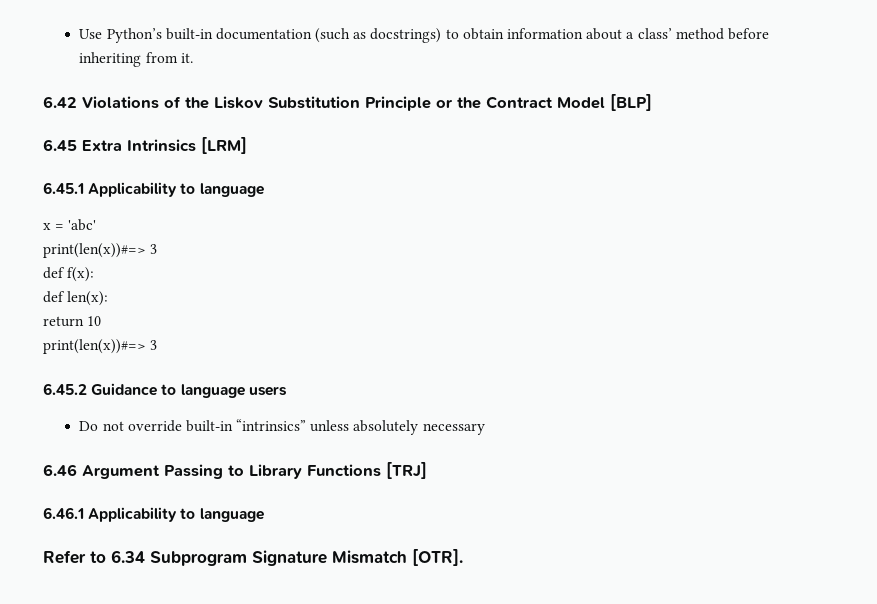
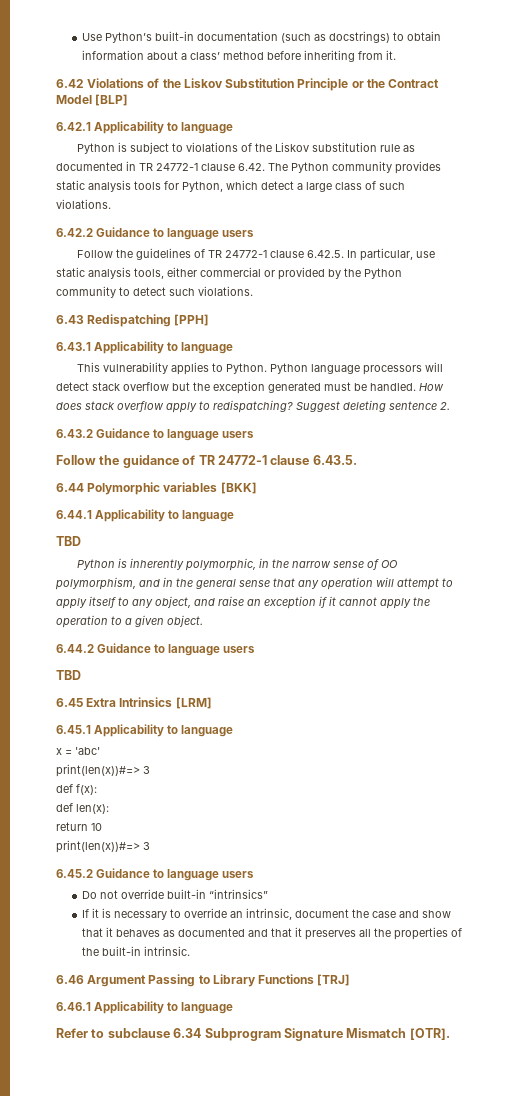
(652, 102) none -> [56,121,234,134] [76,142,415,154] [56,161,441,174] [56,180,405,192] [56,199,111,209] [56,227,255,240] [76,248,435,261] [56,267,402,280] [56,286,253,298] [56,314,210,327] [56,341,234,354] [76,362,443,375] [56,381,444,394] [56,400,450,413] [56,428,255,441] [56,455,357,468] [56,482,257,495] [56,509,235,522] [56,536,81,546] [76,558,397,571] [55,577,453,590] [56,596,430,609] [56,615,203,628] [56,643,256,656] [56,670,81,680] // 6.42.1 Applicability to language // Python is subject to violations of the Liskov substitution rule as documented in TR 24772-1 clause 6.42. The Python community provides static analysis tools for Python, which detect a large class of such violations. // 6.42.2 Guidance to language users // Follow the guidelines of TR 24772-1 clause 6.42.5. In particular, use static analysis tools, either commercial or provided by the Python community to detect such violations. // 6.43 Redispatching [PPH] // 6.43.1 Applicability to language // This vulnerability applies to Python. Python language processors will detect stack overflow but the exception generated must be handled. How does stack overflow apply to redispatching? Suggest deleting sentence 2. // 6.43.2 Guidance to language users // Follow the guidance of TR 24772-1 clause 6.43.5. // 6.44 Polymorphic variables [BKK] // 6.44.1 Applicability to language // TBD // Python is inherently polymorphic, in the narrow sense of OO polymorphism, and in the general sense that any operation will attempt to apply itself to any object, and raise an exception if it cannot apply the operation to a given object. // 6.44.2 Guidance to language users // TBD
[310,420,485,435] unless absolutely necessary -> [81,908,451,920] [81,927,462,940] [81,946,190,956] // If it is necessary to override an intrinsic, document the case and show that it behaves as documented and that it preserves all the properties of the built-in intrinsic.
(106, 557) none -> [107,1028,170,1038] subclause

